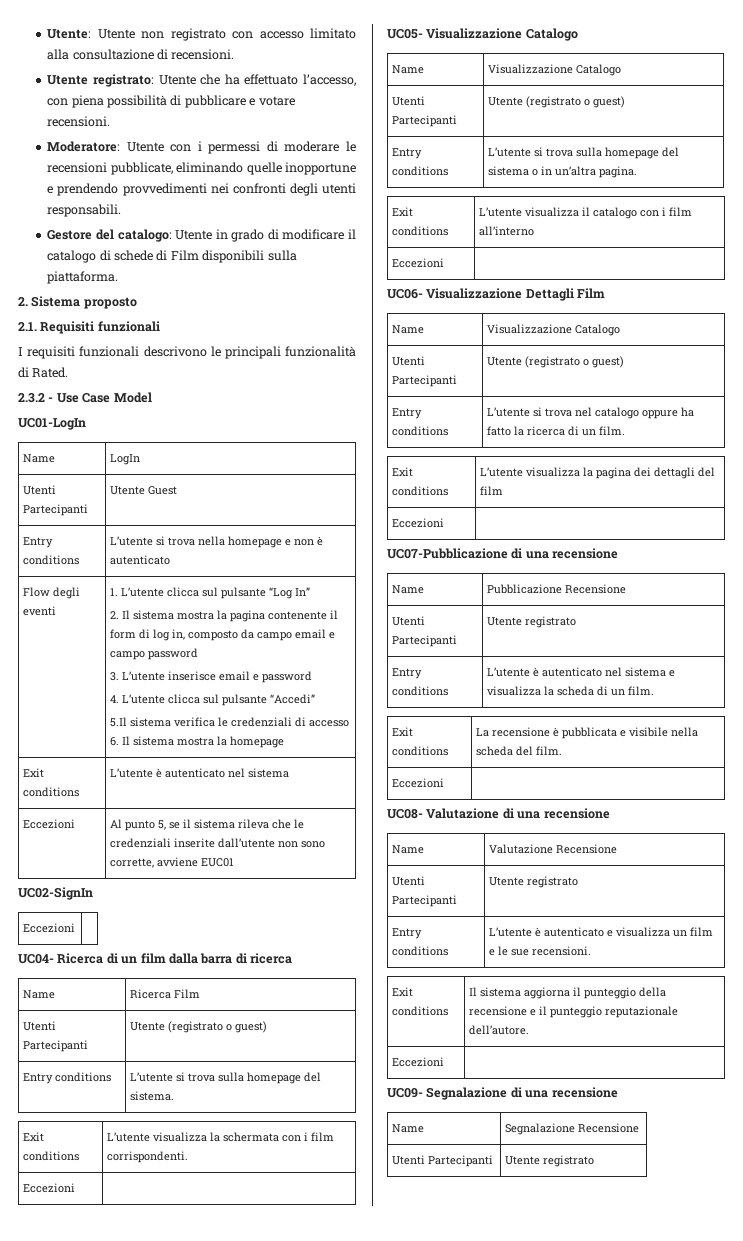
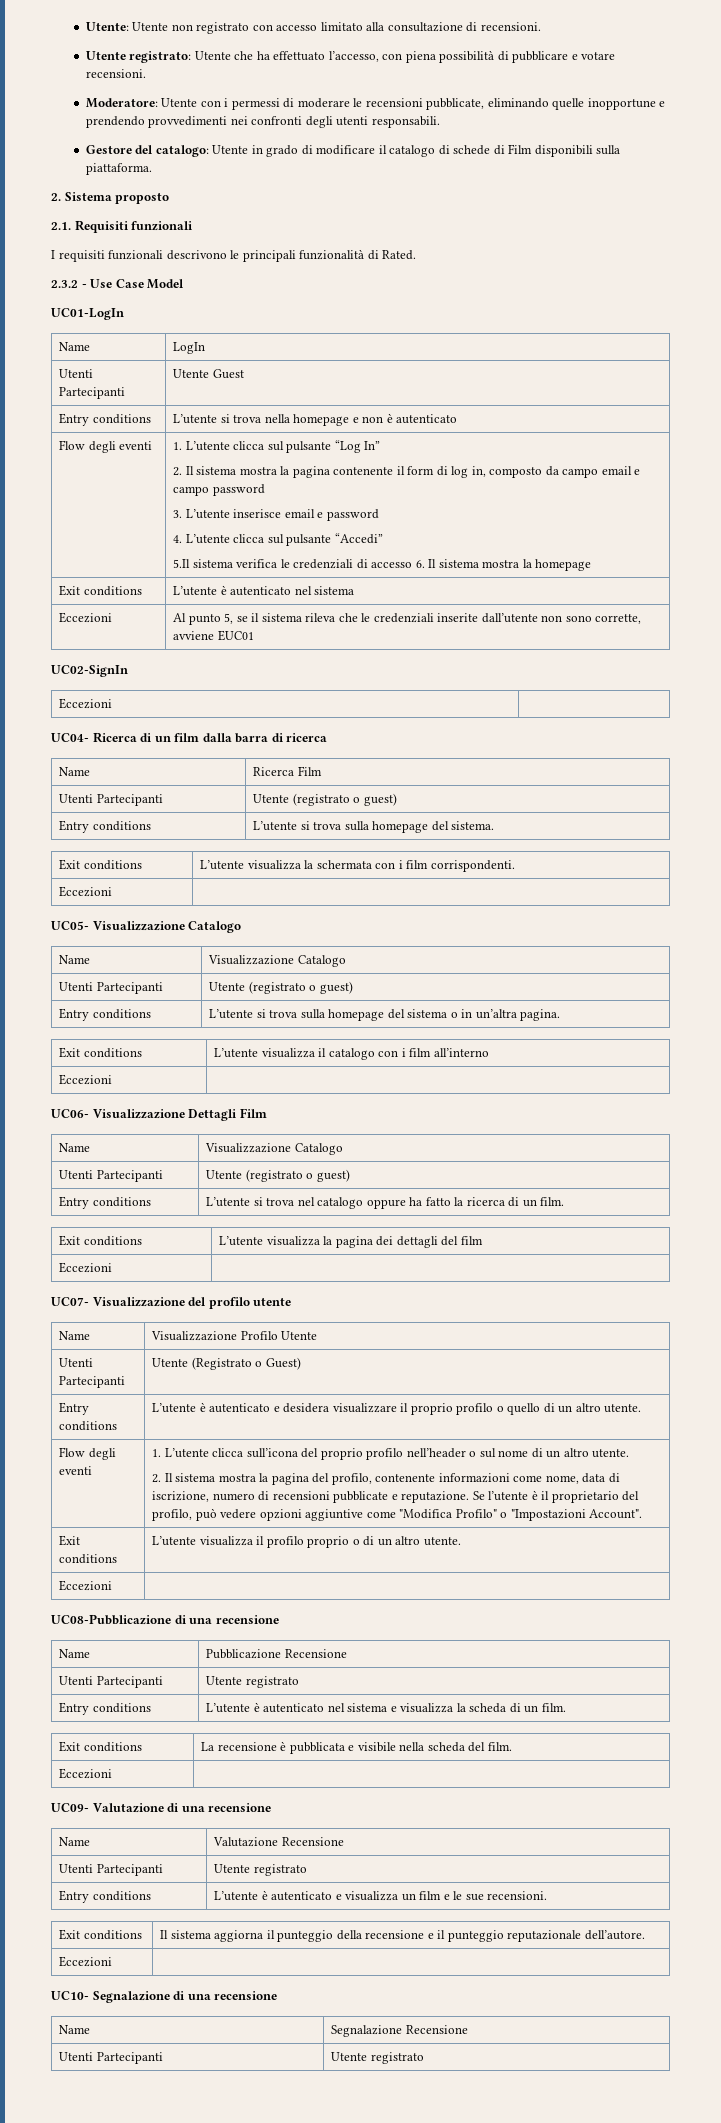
[387,548,508,559] UC07-Pubblicazione -> [51,1297,292,1309] [59,1331,91,1340] [151,1331,318,1341] [59,1358,94,1367] [59,1376,126,1388] [152,1357,301,1370] [59,1402,90,1415] [59,1421,118,1431] [152,1402,642,1415] [59,1447,116,1460] [59,1466,93,1475] [152,1448,630,1460] [152,1473,620,1485] [152,1490,640,1503] [152,1508,643,1521] [59,1535,81,1546] [59,1554,118,1564] [152,1536,461,1548] [59,1580,113,1591] [51,1614,171,1625] UC07- Visualizzazione del profilo utente // Name | Visualizzazione Profilo Utente // Utenti Partecipanti | Utente (Registrato o Guest) // Entry conditions | L’utente è autenticato e desidera visualizzare il proprio profilo o quello di un altro utente. // Flow degli eventi | 1. L’utente clicca sull’icona del proprio profilo nell’header o sul nome di un altro utente. // 2. Il sistema mostra la pagina del profilo, contenente informazioni come nome, data di iscrizione, numero di recensioni pubblicate e reputazione. Se l’utente è il proprietario del profilo, può vedere opzioni aggiuntive come "Modifica Profilo" o "Impostazioni Account". // Exit conditions | L’utente visualizza il profilo proprio o di un altro utente. // Eccezioni | // UC08-Pubblicazione
[387,809,423,819] UC08- -> [51,1803,89,1812] UC09-
[387,1088,423,1098] UC09- -> [51,1991,89,2000] UC10-

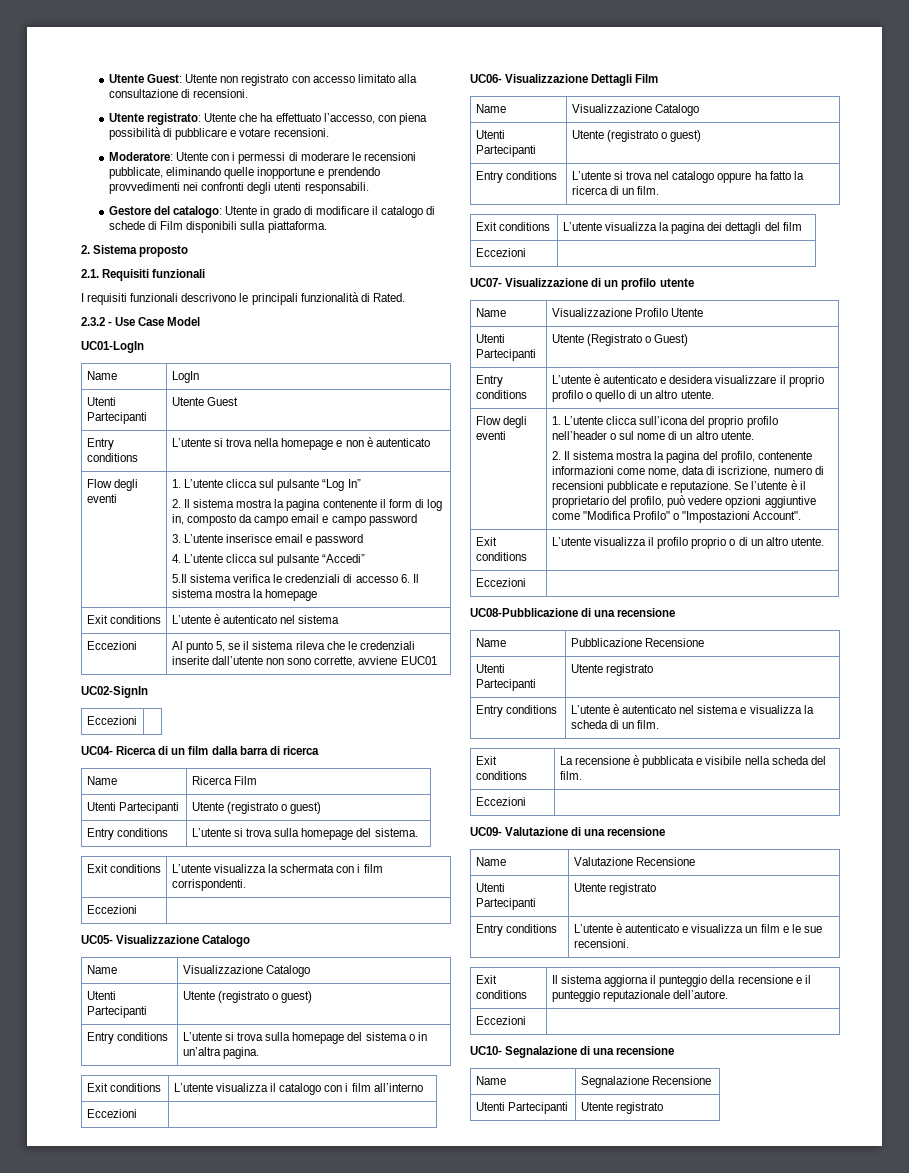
[85,22,129,31] Utente: -> [109,74,183,83] Utente Guest:
[188,1297,207,1306] del -> [591,278,619,287] di un

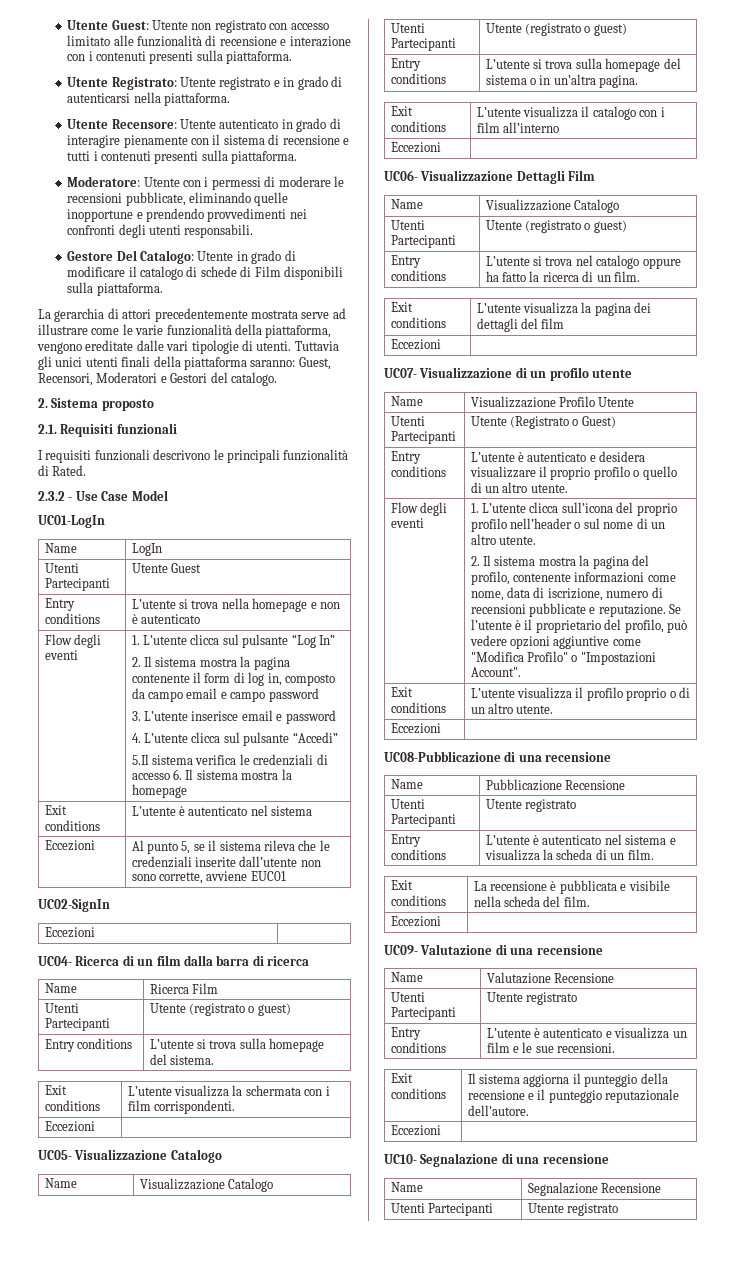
[397,74,417,83] [109,89,249,98] [109,113,427,125] [109,127,329,140] alla consultazione di recensioni. // Utente registrato: Utente che ha effettuato l’accesso, con piena possibilità di pubblicare e votare recensioni. -> [113,35,351,47] [67,50,293,64] [67,76,342,90] [67,92,231,106] [67,118,341,132] [67,134,349,148] [67,150,298,164] alle funzionalità di recensione e interazione con i contenuti presenti sulla piattaforma. // Utente Registrato: Utente registrato e in grado di autenticarsi nella piattaforma. // Utente Recensore: Utente autenticato in grado di interagire pienamente con il sistema di recensione e tutti i contenuti presenti sulla piattaforma.
[154,206,223,218] del catalogo: -> [116,250,195,264] Del Catalogo:
(327, 227) none -> [38,308,346,322] [38,324,332,338] [37,340,339,354] [38,356,331,370] [38,372,277,386] // La gerarchia di attori precedentemente mostrata serve ad illustrare come le varie funzionalità della piattaforma, vengono ereditate dalle vari tipologie di utenti. Tuttavia gli unici utenti finali della piattaforma saranno: Guest, Recensori, Moderatori e Gestori del catalogo.

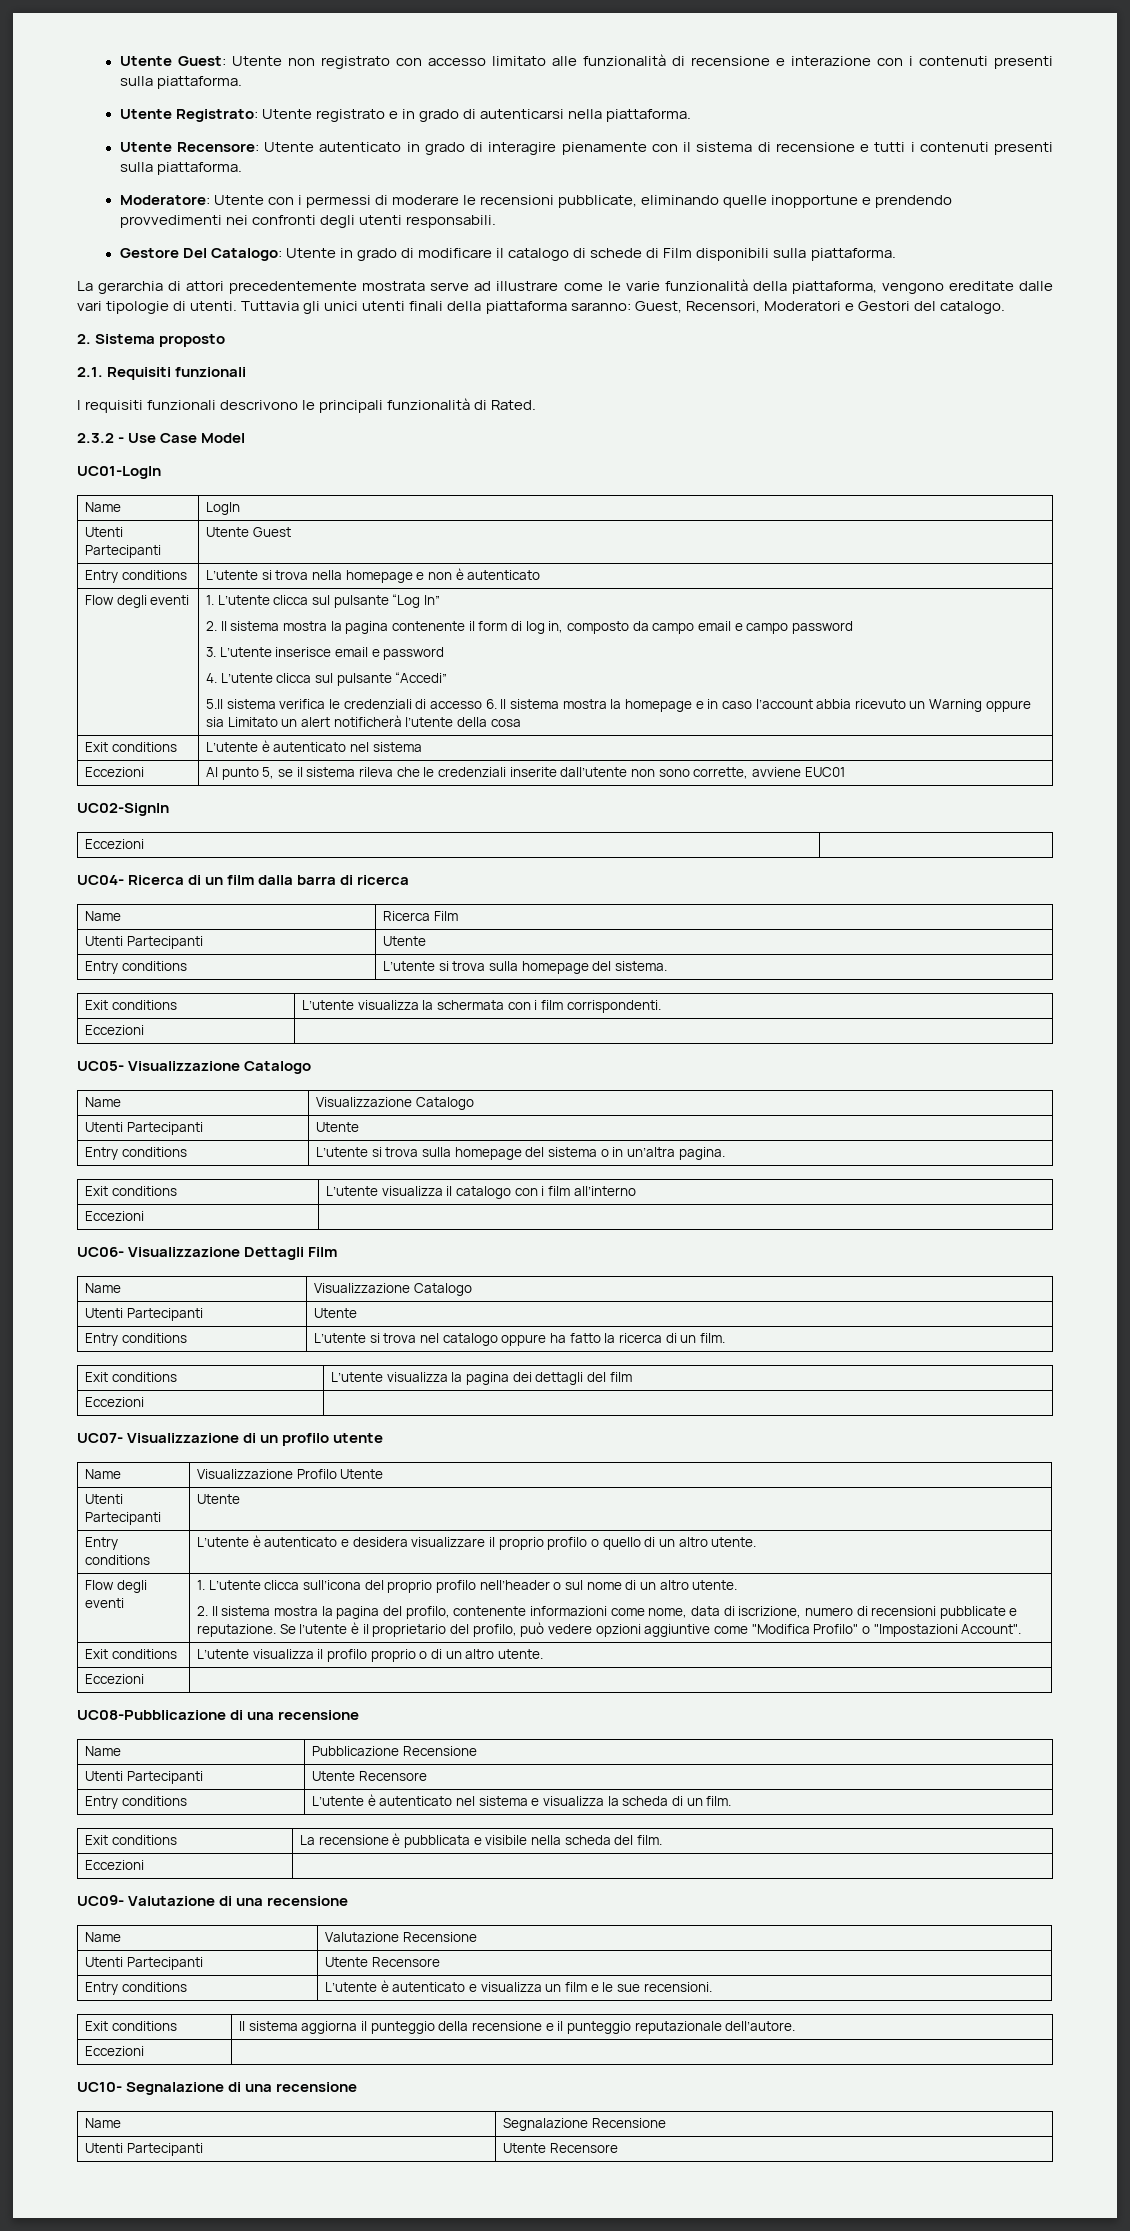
(187, 791) none -> [695,699,1031,712] [206,715,521,727] e in caso l’account abbia ricevuto un Warning oppure sia Limitato un alert notificherà l’utente della cosa
[188,1003,291,1016] (registrato o guest) -> (427, 941) none
[524,23,627,36] (registrato o guest) -> (360, 1127) none
[524,220,627,233] (registrato o guest) -> (358, 1313) none
[509,416,616,429] (Registrato o Guest) -> (241, 1499) none
[524,799,576,812] registrato -> [358,1771,427,1781] Recensore
[525,992,577,1005] registrato -> [371,1957,440,1967] Recensore
[566,1203,618,1216] registrato -> [549,2143,618,2153] Recensore

